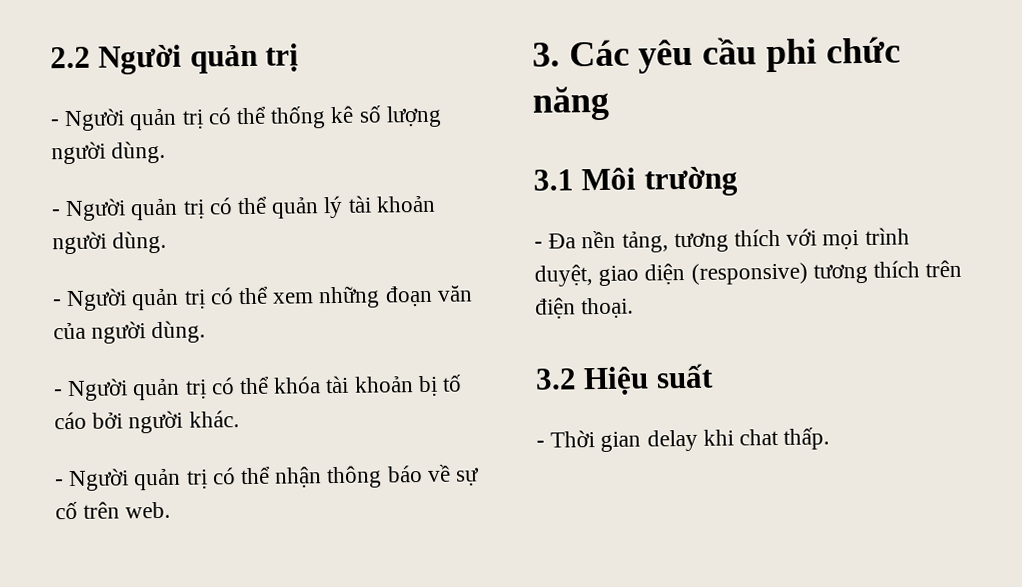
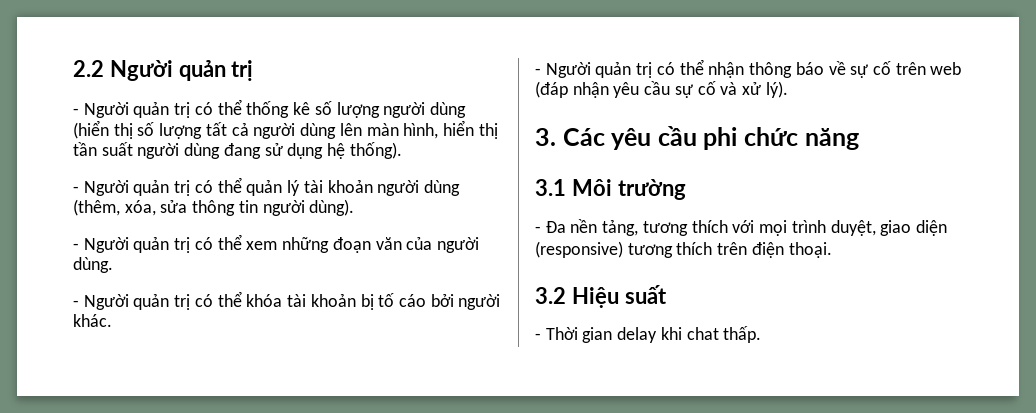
[111,140,167,164] dùng. -> [429,102,466,118] [73,120,498,139] [73,142,402,159] dùng (hiển thị số lượng tất cả người dùng lên màn hình, hiển thị tần suất người dùng đang sử dụng hệ thống).
[112,230,168,254] dùng. -> [423,180,460,196] [73,199,355,216] dùng (thêm, xóa, sửa thông tin người dùng).
[125,501,172,519] web. -> [930,62,962,75] [535,81,788,98] web (đáp nhận yêu cầu sự cố và xử lý).

